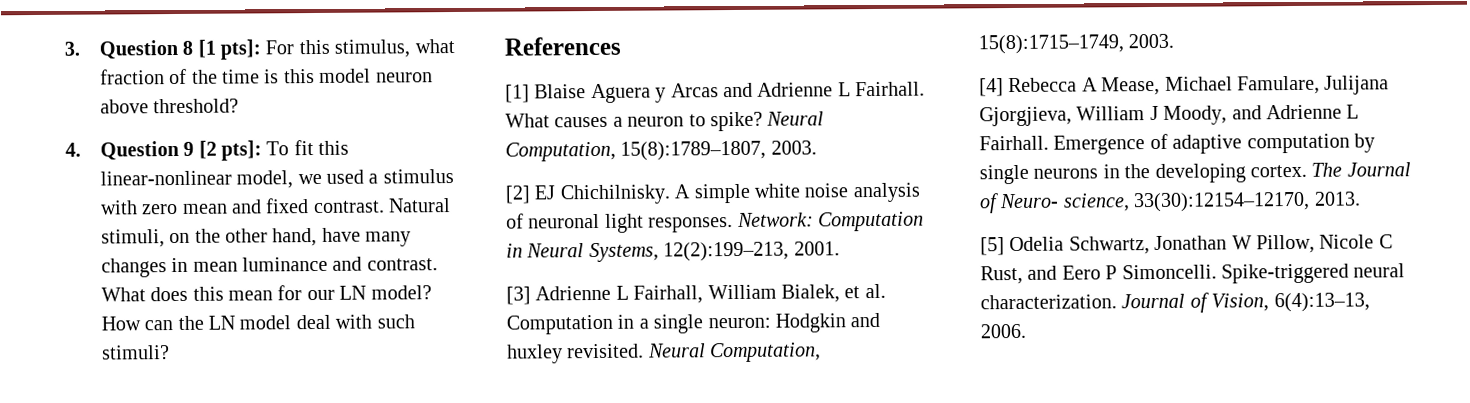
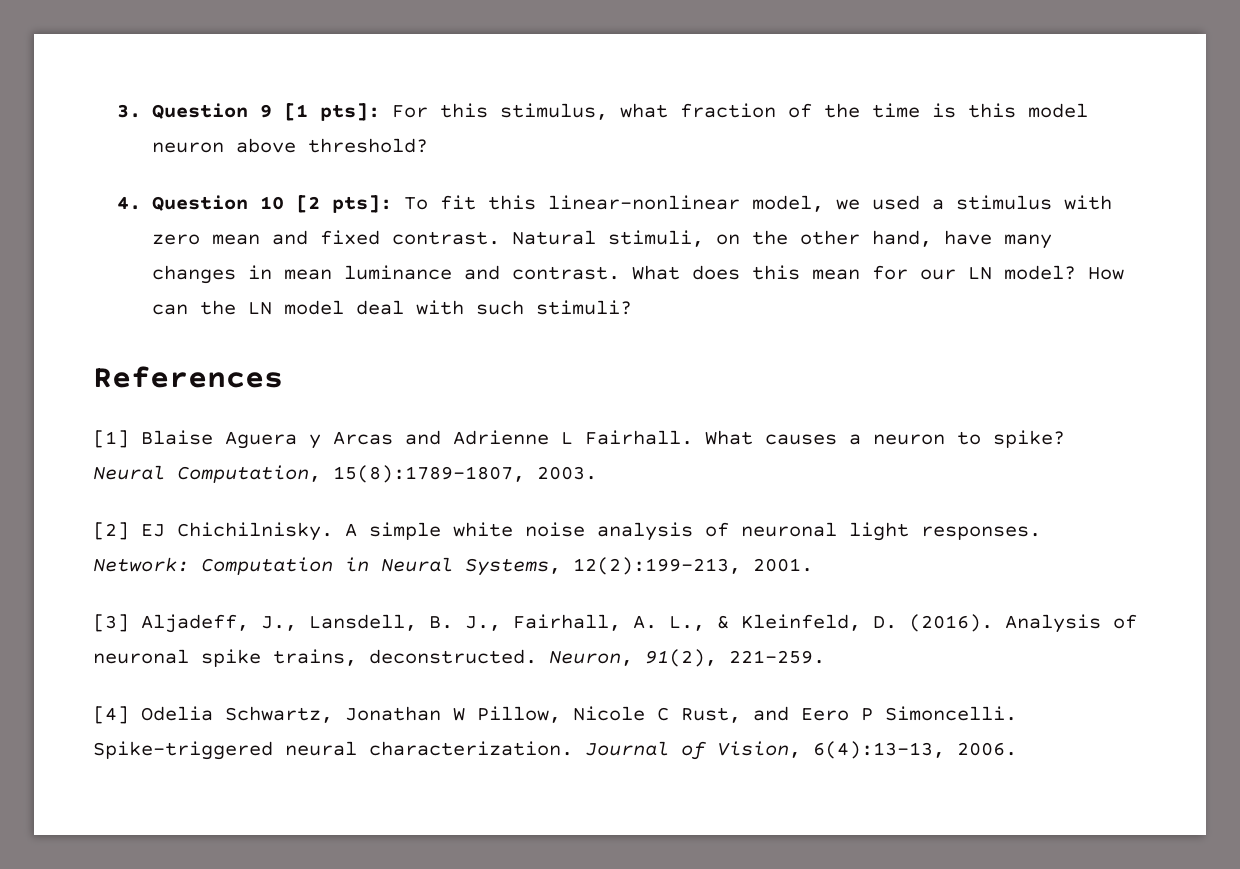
[182,40,194,55] 8 -> [259,104,272,118] 9
[183,141,195,156] 9 -> [259,196,284,210] 10
[535,283,886,304] [506,312,881,335] [507,342,822,364] [978,33,1175,55] [979,75,1390,97] [979,104,1360,127] [979,133,1375,155] [979,162,1411,185] [979,191,1361,214] [980,237,1005,256] Adrienne L Fairhall, William Bialek, et al. Computation in a single neuron: Hodgkin and huxley revisited. Neural Computation, 15(8):1715–1749, 2003. // [4] Rebecca A Mease, Michael Famulare, Julijana Gjorgjieva, William J Moody, and Adrienne L Fairhall. Emergence of adaptive computation by single neurons in the developing cortex. The Journal of Neuro- science, 33(30):12154–12170, 2013. // [5] -> [141,614,1137,633] [93,649,825,667] [93,706,129,724] Aljadeff, J., Lansdell, B. J., Fairhall, A. L., & Kleinfeld, D. (2016). Analysis of neuronal spike trains, deconstructed. Neuron, 91(2), 221-259. // [4]

